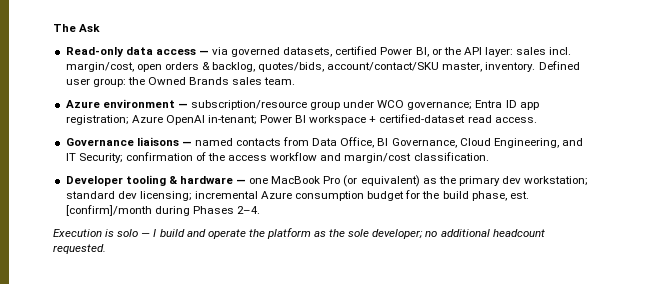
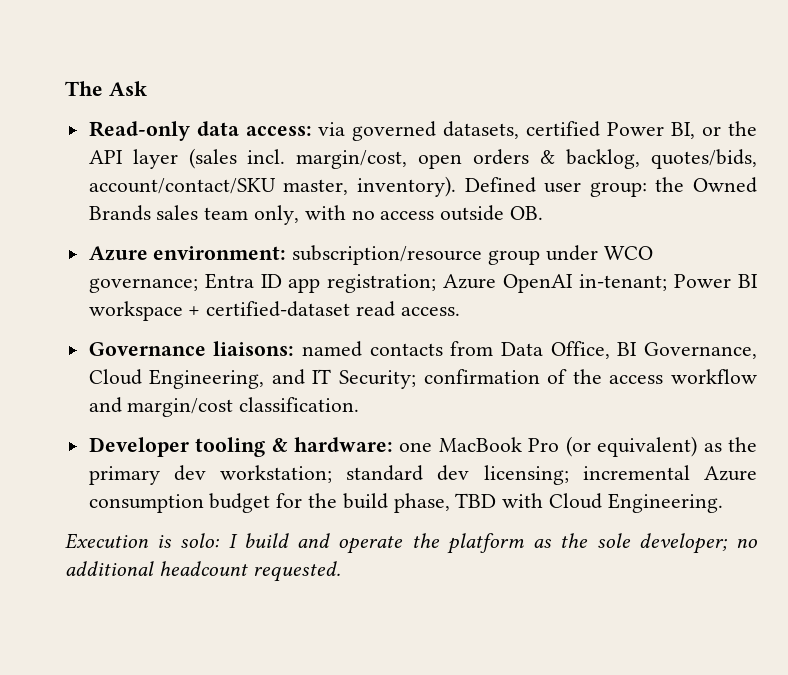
[155,49,209,55] access — -> [245,126,312,136] access:
[485,47,547,57] layer: sales -> [132,148,237,169] layer (sales
[485,62,536,72] inventory. -> [356,176,456,197] inventory).
[264,77,296,85] [65,99,188,108] team. // Azure environment — -> [204,205,544,225] [88,246,287,261] team only, with no access outside OB. // Azure environment:
[136,137,192,146] liaisons — -> [213,341,295,356] liaisons:
[179,176,247,184] hardware — -> [293,437,393,452] hardware:
[509,191,529,199] [65,205,260,216] est. [confirm]/month during Phases 2–4. -> [455,493,723,513] TBD with Cloud Engineering.
[117,229,151,237] solo — -> [180,533,221,548] solo:

